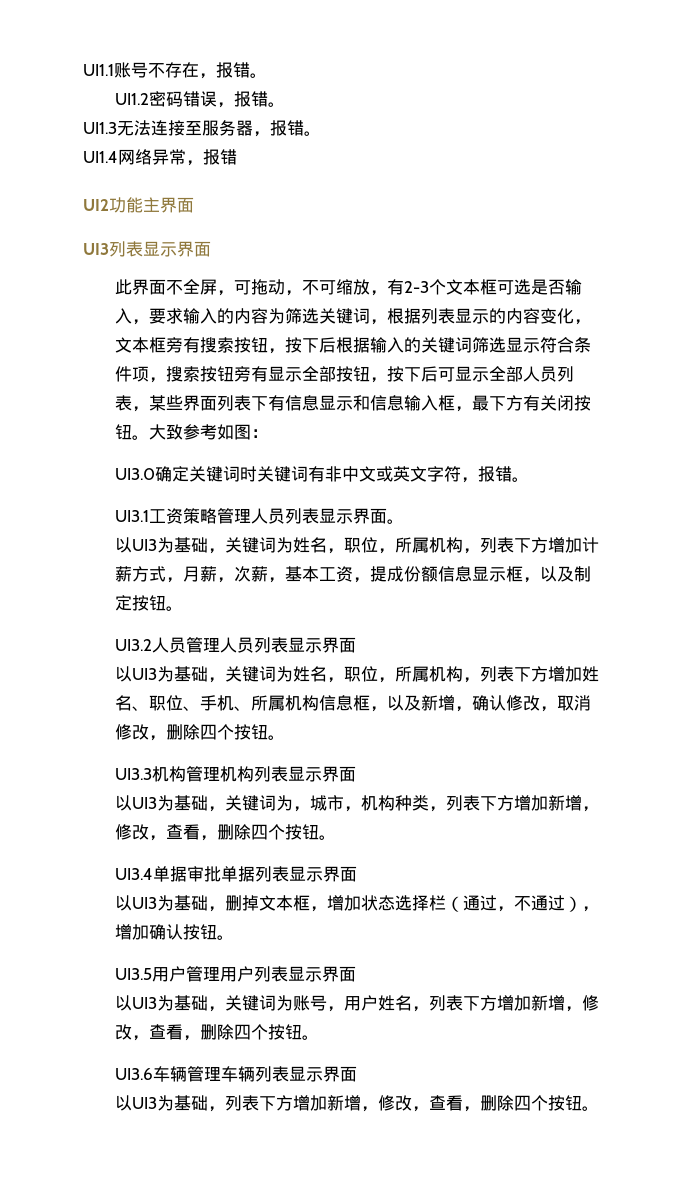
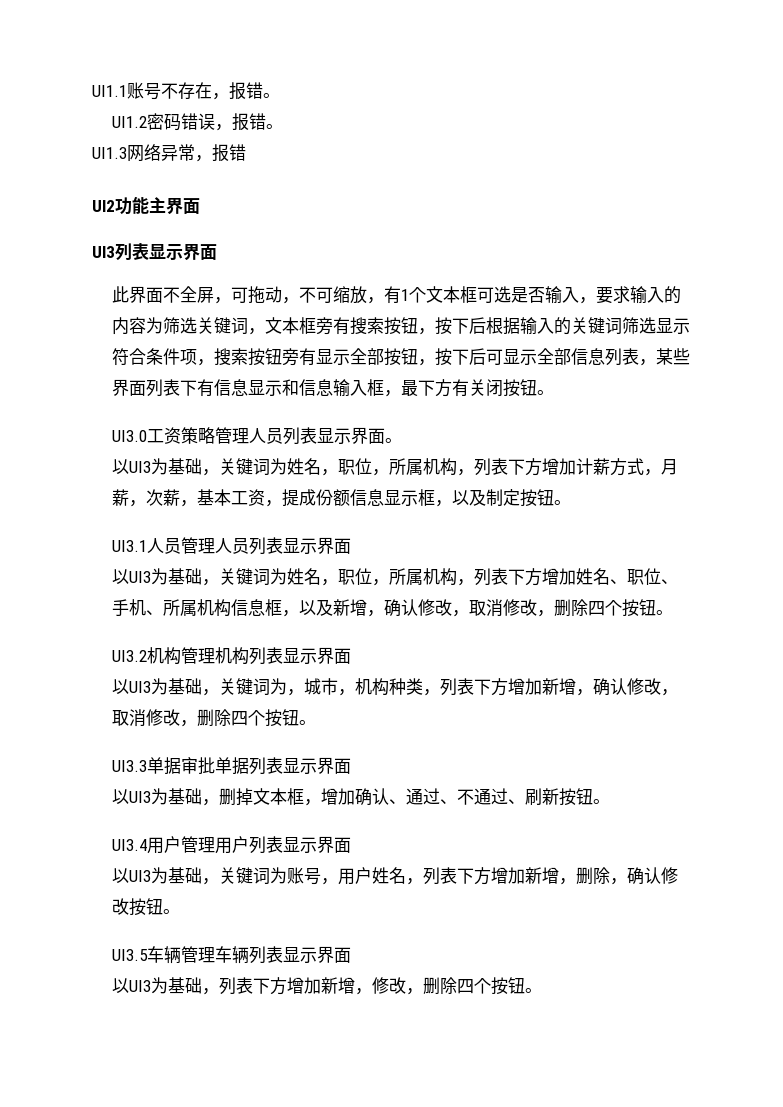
[117,120,321,137] [83,151,118,163] 无法连接至服务器，报错。 // UI1.4 -> (127, 153) none
[404,281,430,293] 2-3 -> [401,289,410,301] 1
[387,308,592,325] 根据列表显示的内容变化， -> (266, 331) none
[523,366,558,382] 人员 -> [571,348,606,365] 信息
[149,424,269,440] [115,466,530,483] [115,510,150,522] 大致参考如图： // UI3.0确定关键词时关键词有非中文或英文字符，报错。 // UI3.1 -> [112,430,148,442] // UI3.0
[115,639,153,651] UI3.2 -> [112,540,148,552] UI3.1
[115,768,153,780] UI3.3 -> [112,650,148,662] UI3.2
[115,824,337,841] [115,868,154,880] 修改，查看，删除四个按钮。 // UI3.4 -> [593,678,679,696] [112,709,317,727] [112,760,148,772] 确认修改，取消修改，删除四个按钮。 // UI3.3
[361,895,600,912] [115,924,235,940] [115,968,153,980] 状态选择栏（通过，不通过），增加确认按钮。 // UI3.5 -> [355,788,611,806] [112,839,148,851] 确认、通过、不通过、刷新按钮。 // UI3.4
[582,995,600,1011] [115,1024,320,1041] [115,1068,154,1080] 修改，查看，删除四个按钮。 // UI3.6 -> [576,867,679,885] [112,898,181,916] [112,949,149,961] 删除，确认修改按钮。 // UI3.5
[429,1095,481,1112] 查看， -> (424, 991) none

